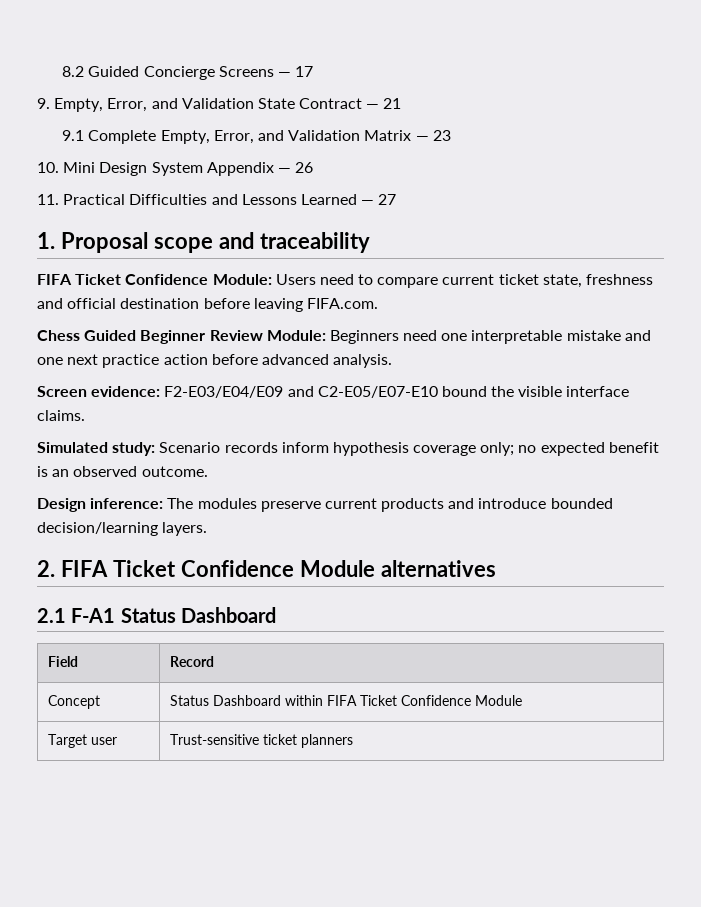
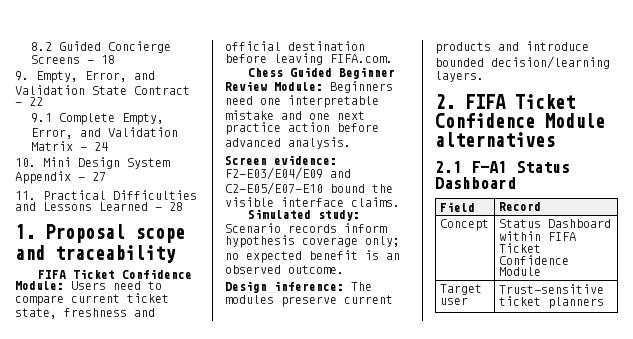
[295,66,314,77] 17 -> [100,55,115,64] 18
[383,98,402,109] 21 -> [29,97,43,106] 22
[432,130,451,141] 23 -> [93,142,108,151] 24
[295,162,314,173] 26 -> [92,172,106,181] 27
[378,194,397,205] 27 -> [169,202,183,211] 28

